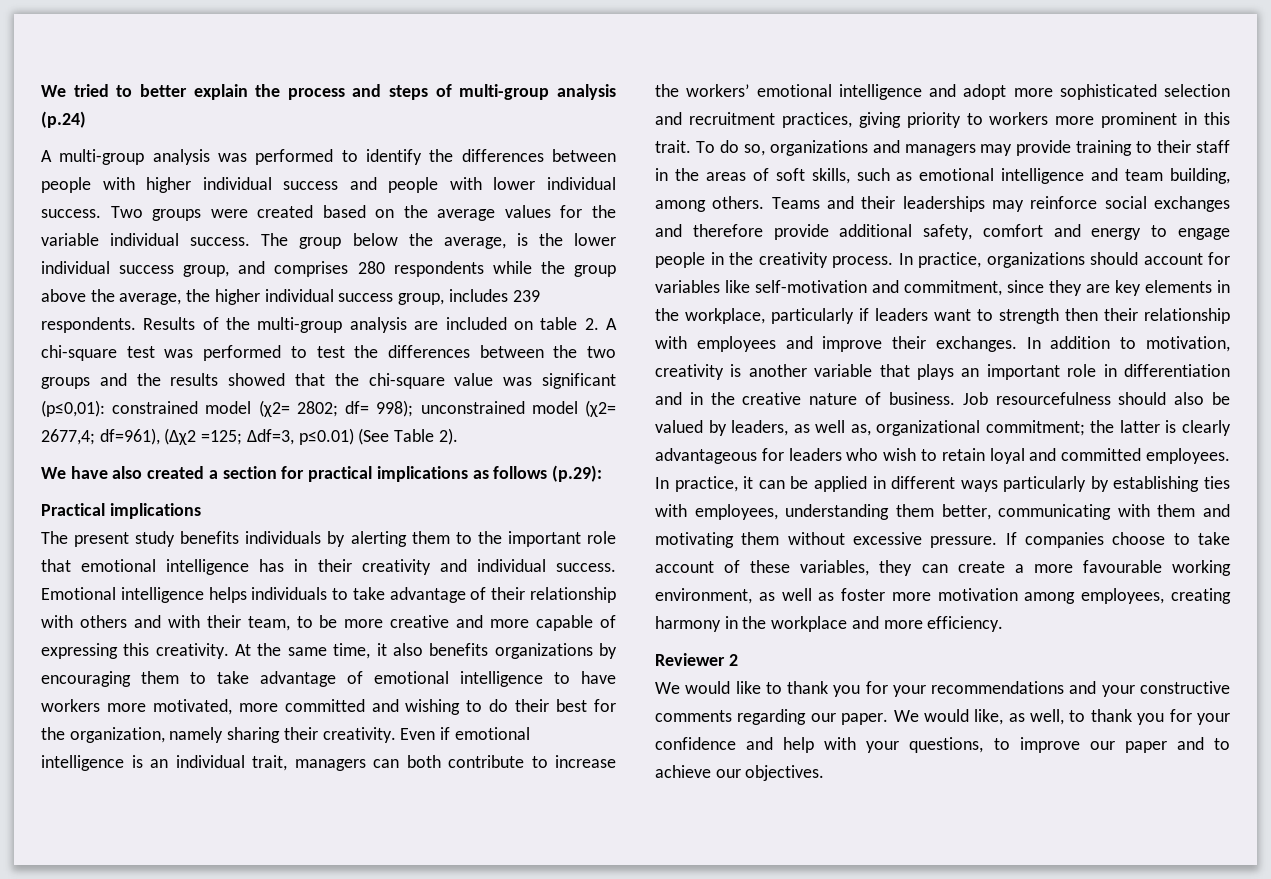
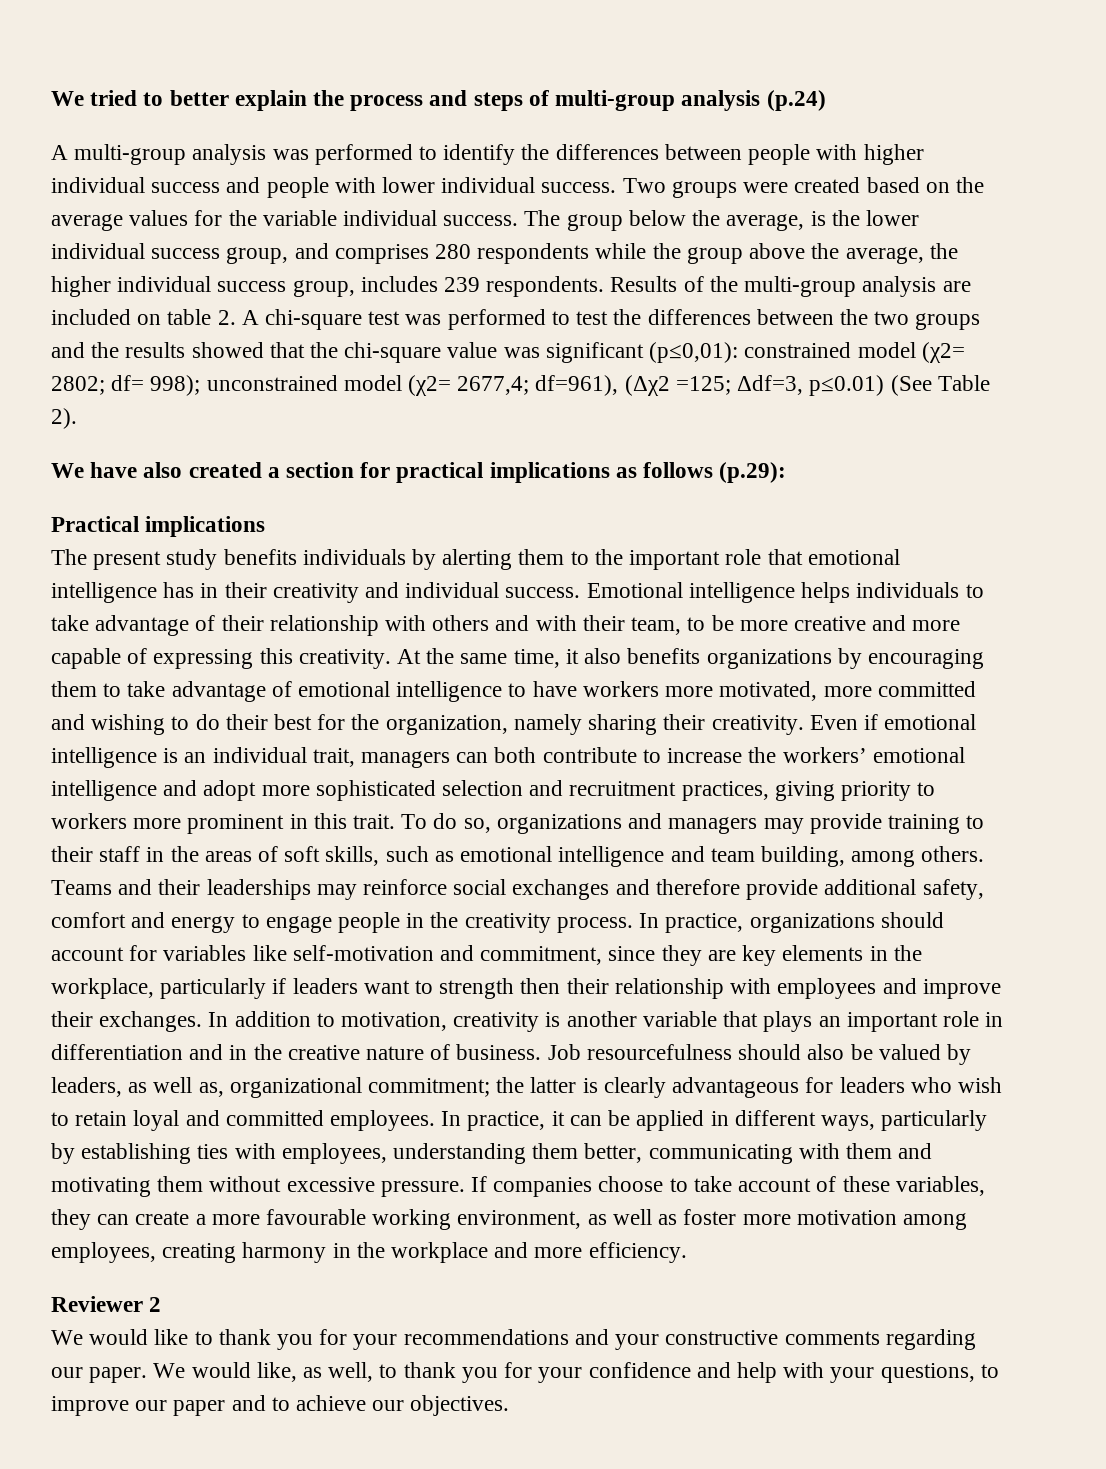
[960,480,998,492] ways -> [820,1115,875,1131] ways,

